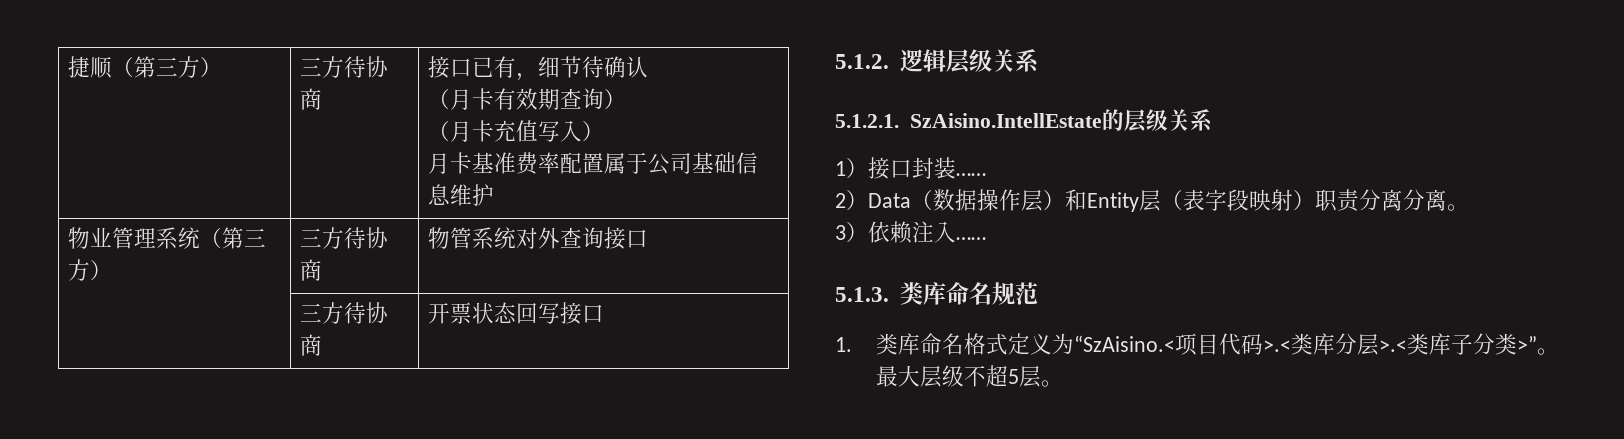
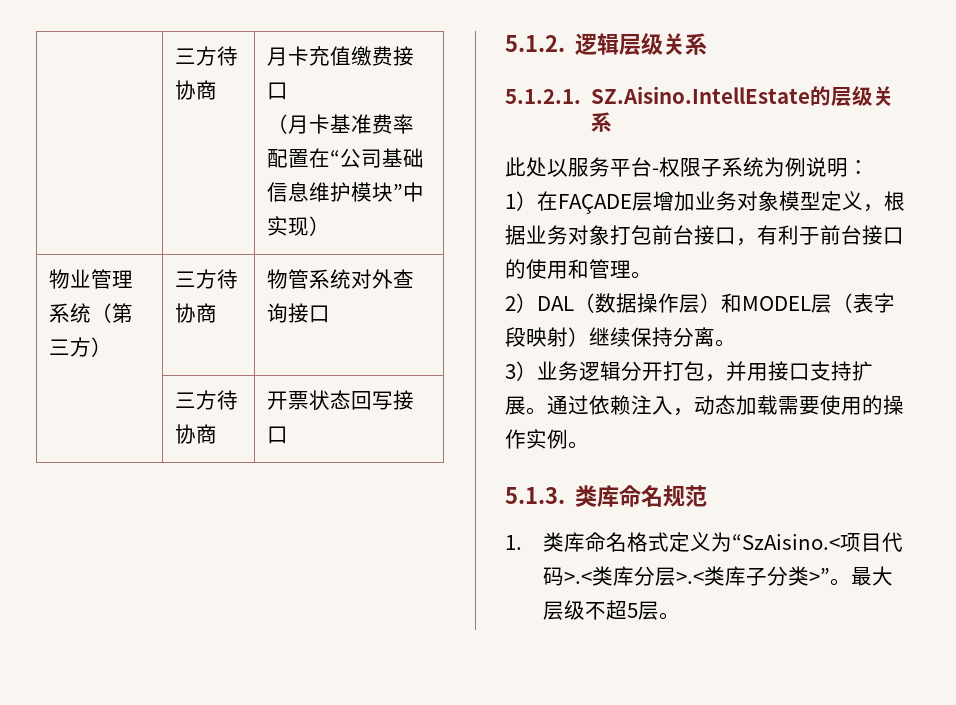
[67,56,222,79] [299,56,389,78] [299,88,322,110] [427,56,648,81] [427,88,626,110] [427,120,604,142] 捷顺（第三方） | 三方待协商 | 接口已有，细节待确认 // （月卡有效期查询） // （月卡充值写入） // -> [174,46,238,66] [174,80,217,100] [266,46,414,66] [266,82,288,100] [266,114,288,134] | 三方待协商 | 月卡充值缴费接口 // （
[603,152,648,174] 属于 -> [308,148,340,168] 在“
(494, 195) none -> [350,182,424,202] [266,216,330,236] 模块”中实现）
[909,113,1102,128] SzAisino.IntellEstate -> [591,86,811,104] SZ.Aisino.IntellEstate
[835,157,986,179] [835,190,911,211] 1）接口封装…… // 2）Data -> [505,157,869,177] [505,191,905,214] [505,225,904,246] [505,259,652,279] [505,293,574,313] 此处以服务平台-权限子系统为例说明： // 1）在FAÇADE层增加业务对象模型定义，根据业务对象打包前台接口，有利于前台接口的使用和管理。 // 2）DAL
[1087,192,1139,212] Entity -> [742,296,811,311] MODEL
[1315,189,1403,212] 职责分离 -> [589,327,673,347] 继续保持
[868,221,986,244] 依赖注入…… -> [537,361,873,382] [505,395,904,416] [505,429,589,449] 业务逻辑分开打包，并用接口支持扩展。通过依赖注入，动态加载需要使用的操作实例。

